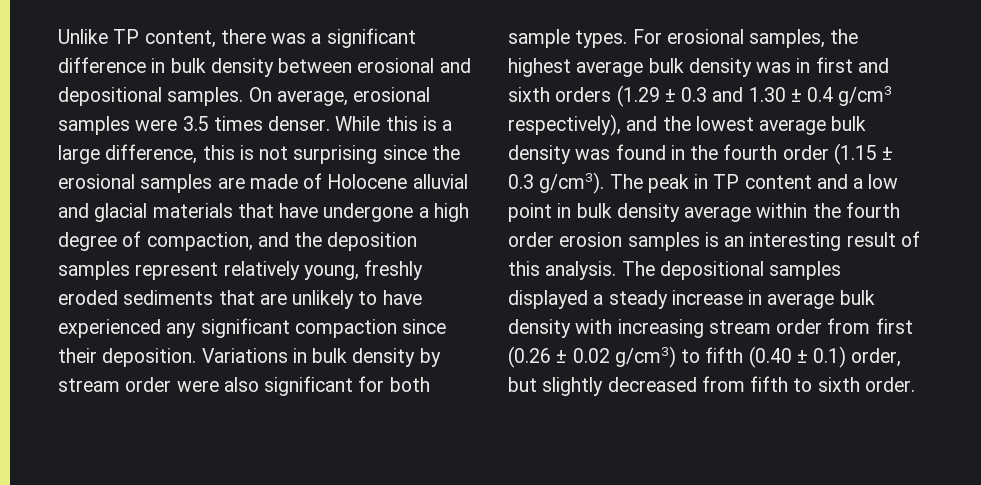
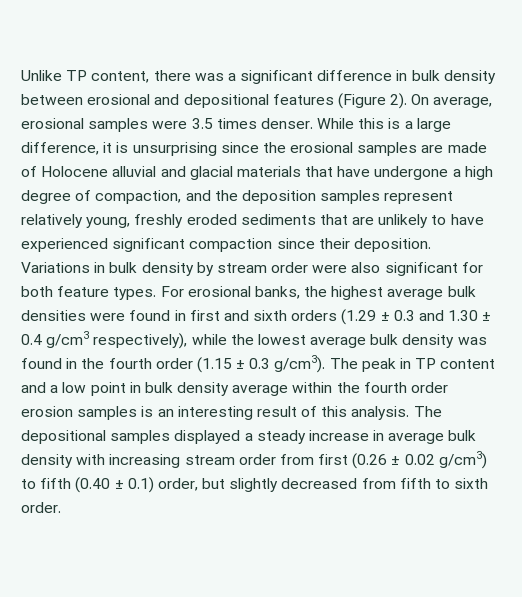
[167,87,244,106] samples. -> [272,93,408,109] features (Figure 2).
[202,145,378,164] this is not surprising -> [103,142,217,156] it is unsurprising
[166,323,197,338] any -> (108, 245) none
[508,29,570,48] sample -> [57,286,110,297] feature
[749,29,826,48] samples, -> [254,286,300,299] banks,
[688,58,792,77] density was -> [21,310,171,321] densities were found
[626,116,658,131] and -> [191,334,227,345] while

